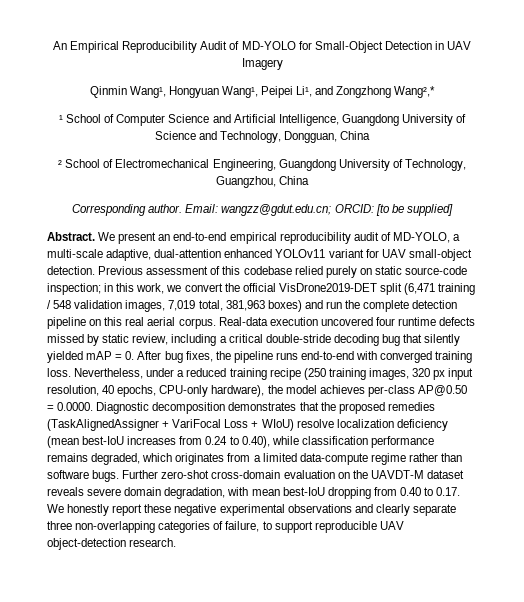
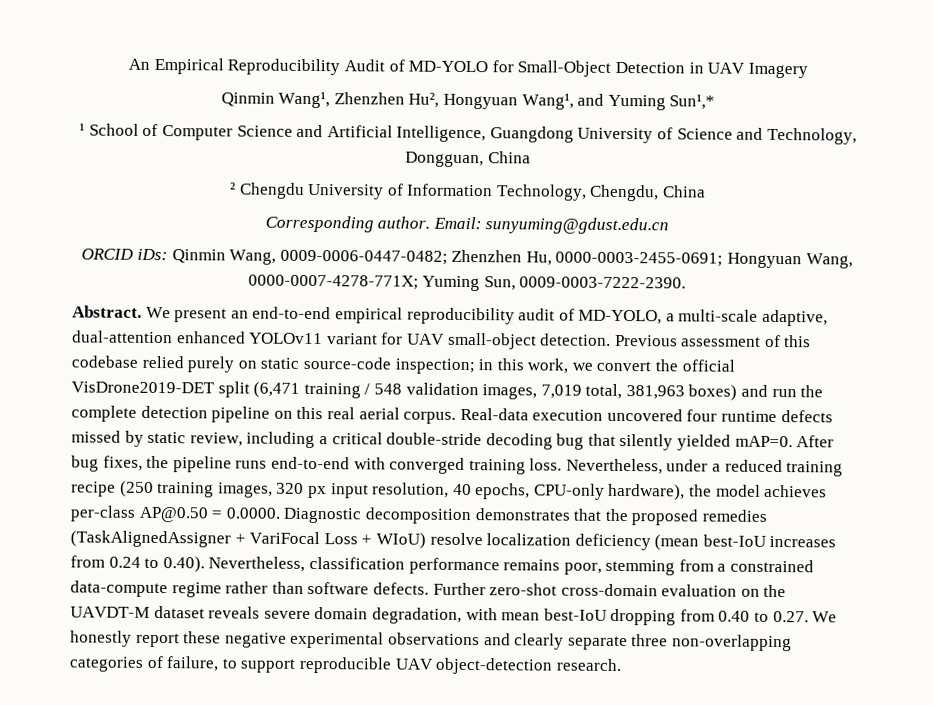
[168,86,436,98] Hongyuan Wang¹, Peipei Li¹, and Zongzhong Wang²,* -> [333,92,716,111] Zhenzhen Hu², Hongyuan Wang¹, and Yuming Sun¹,*
[65,159,466,171] [215,176,310,188] [72,204,453,216] School of Electromechanical Engineering, Guangdong University of Technology, Guangzhou, China // Corresponding author. Email: wangzz@gdut.edu.cn; ORCID: [to be supplied] -> [238,182,707,202] [264,215,670,235] [81,248,853,269] [247,274,687,292] Chengdu University of Information Technology, Chengdu, China // Corresponding author. Email: sunyuming@gdust.edu.cn // ORCID iDs: Qinmin Wang, 0009-0006-0447-0482; Zhenzhen Hu, 0000-0003-2455-0691; Hongyuan Wang, 0000-0007-4278-771X; Yuming Sun, 0009-0003-7222-2390.
[86,351,135,360] mAP = 0. -> [734,435,793,448] mAP=0.
[241,436,299,448] 0.40), while -> [162,556,306,573] 0.40). Nevertheless,
[91,453,225,465] degraded, which originates -> [563,559,676,576] poor, stemming
[262,453,297,462] limited -> [730,559,815,573] constrained
[92,470,120,482] bugs. -> [372,582,429,595] defects.
[436,487,461,496] 0.17. -> [772,610,809,623] 0.27.

